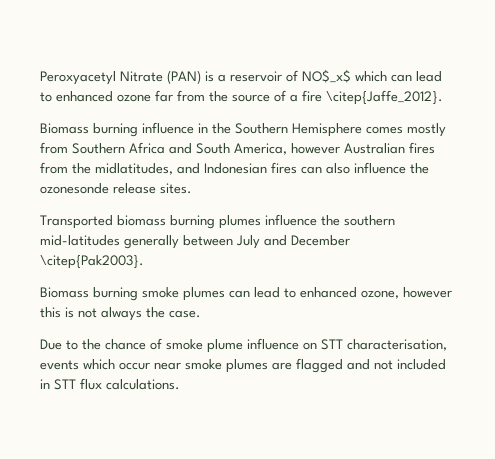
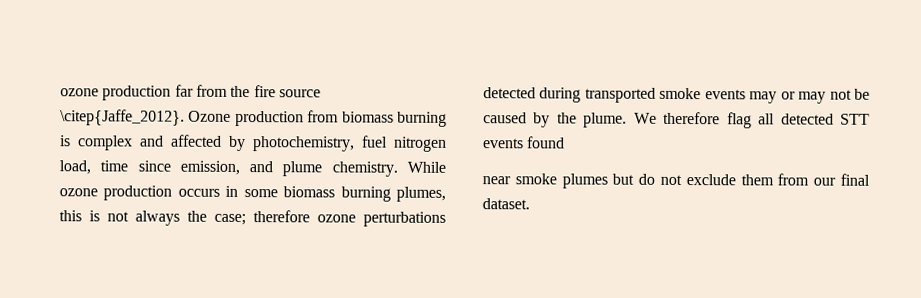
[40,69,442,85] [40,90,443,105] [40,122,446,137] [40,142,435,155] [40,162,429,175] [40,183,192,194] [40,214,395,229] [40,235,350,249] [40,255,144,269] [40,287,452,301] Peroxyacetyl Nitrate (PAN) is a reservoir of NO$_x$ which can lead to enhanced ozone far from the source of a fire \citep{Jaffe_2012}. // Biomass burning influence in the Southern Hemisphere comes mostly from Southern Africa and South America, however Australian fires from the midlatitudes, and Indonesian fires can also influence the ozonesonde release sites. // Transported biomass burning plumes influence the southern mid-latitudes generally between July and December \citep{Pak2003}. // Biomass burning smoke plumes can lead to enhanced ozone, however -> [60,84,321,101] [60,109,447,127] [60,134,447,152] [59,160,446,177] [59,185,446,202] ozone production far from the fire source \citep{Jaffe_2012}. Ozone production from biomass burning is complex and affected by photochemistry, fuel nitrogen load, time since emission, and plume chemistry. While ozone production occurs in some biomass burning plumes,
[169,310,201,318] [40,338,447,353] [40,358,446,373] [40,378,180,390] case. // Due to the chance of smoke plume influence on STT characterisation, events which occur near smoke plumes are flagged and not included in STT flux calculations. -> [214,210,446,227] [483,87,871,104] [483,111,870,129] [483,136,566,149] [482,173,870,189] [482,198,530,210] case; therefore ozone perturbations detected during transported smoke events may or may not be caused by the plume. We therefore flag all detected STT events found // near smoke plumes but do not exclude them from our final dataset.

